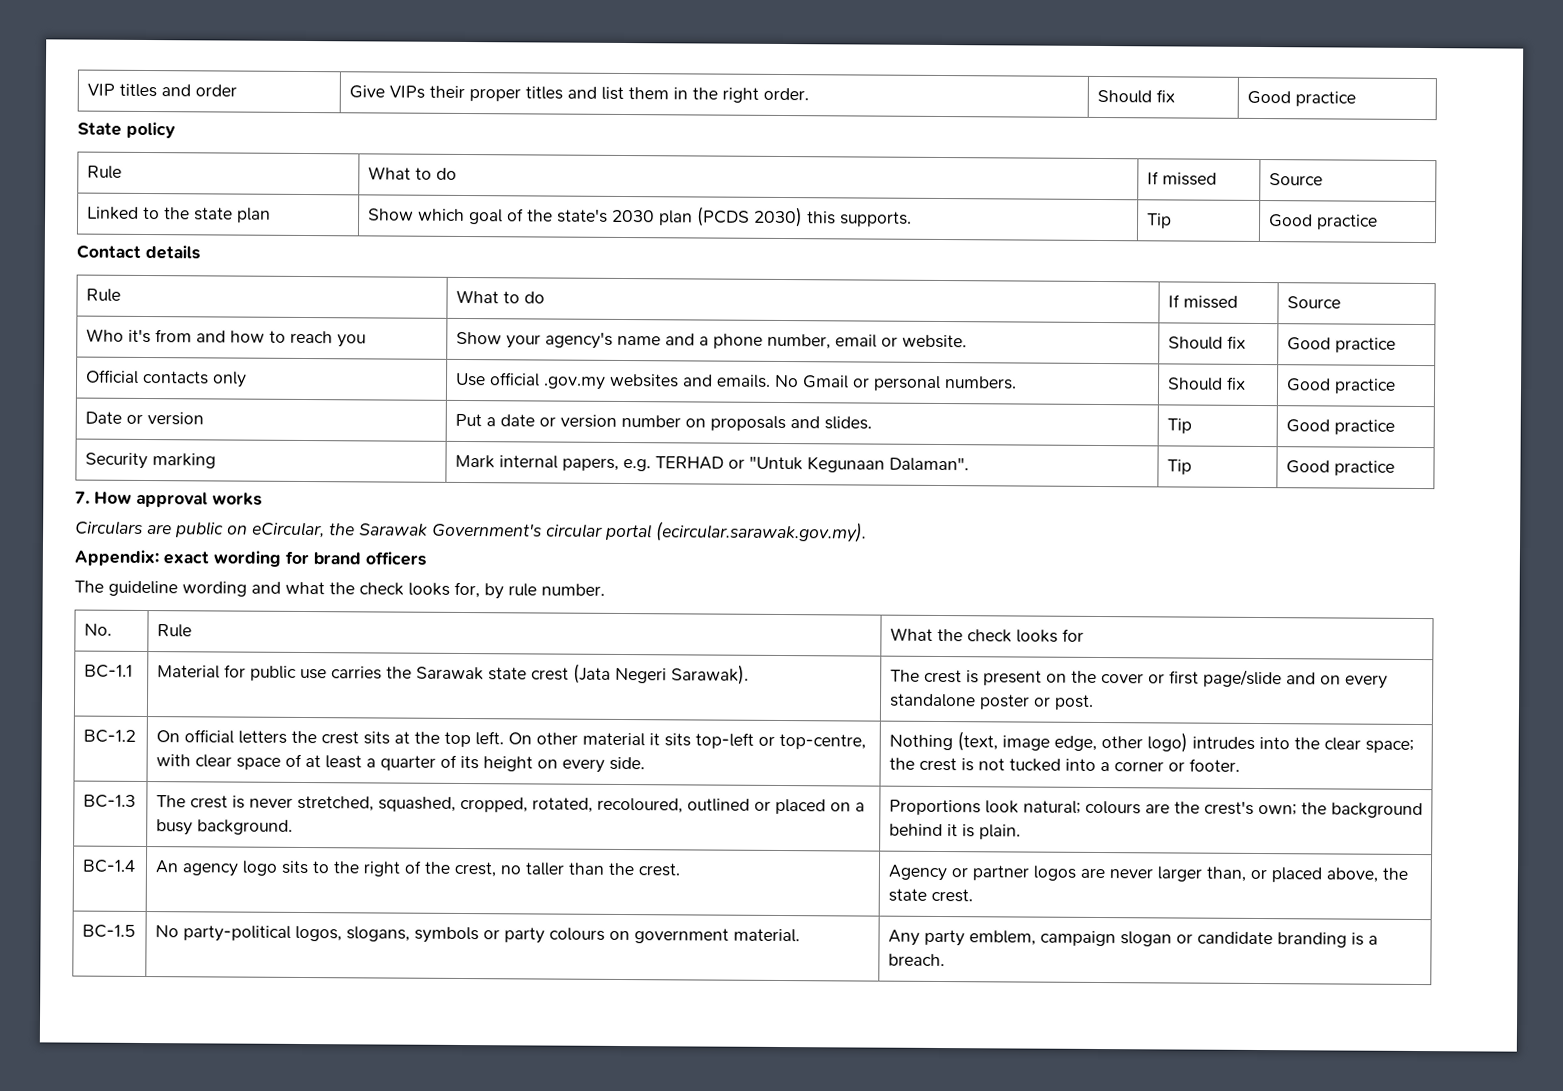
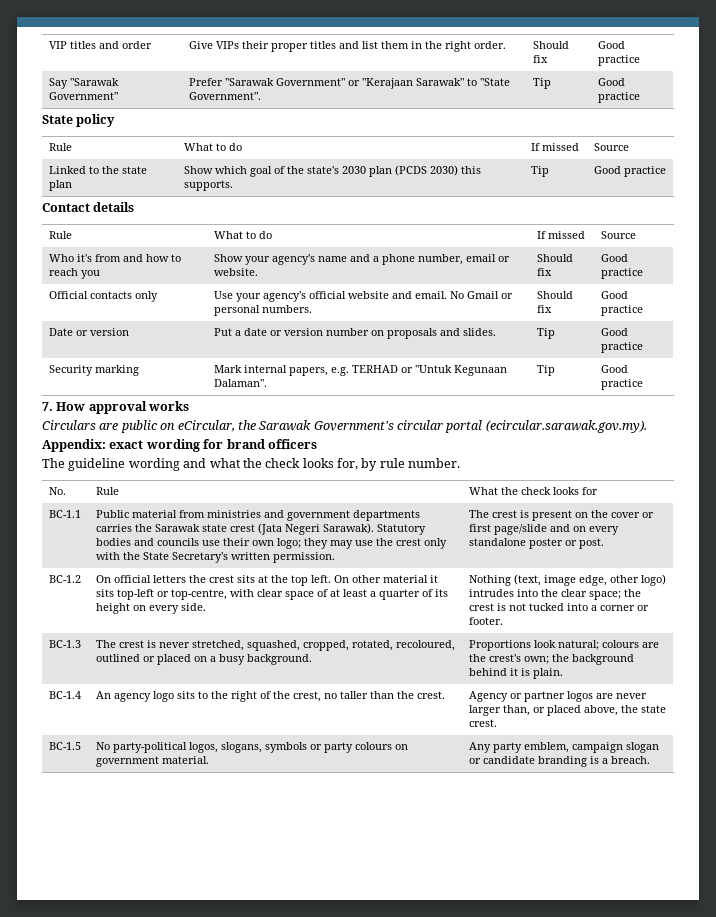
(1356, 99) none -> [49,78,120,89] [49,92,119,100] [189,78,511,89] [189,92,262,100] [533,78,552,89] [598,78,626,86] [598,92,641,103] // Say "Sarawak Government" | Prefer "Sarawak Government" or "Kerajaan Sarawak" to "State Government". | Tip | Good practice
[488,372,771,390] official .gov.my websites and emails. -> [236,291,448,302] your agency's official website and email.
[156,664,327,681] Material for public use -> [96,510,421,521] Public material from ministries and government departments
(749, 674) none -> [377,524,427,535] [96,538,448,549] [96,552,336,563] Statutory bodies and councils use their own logo; they may use the crest only with the State Secretary's written permission.

